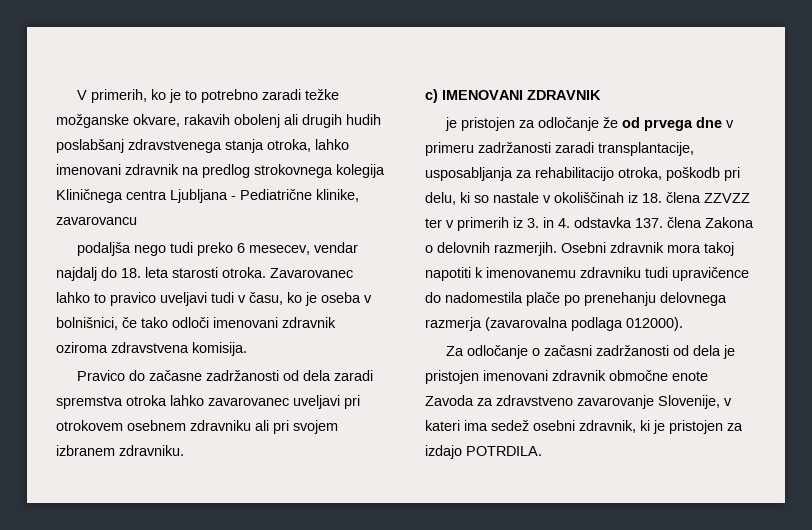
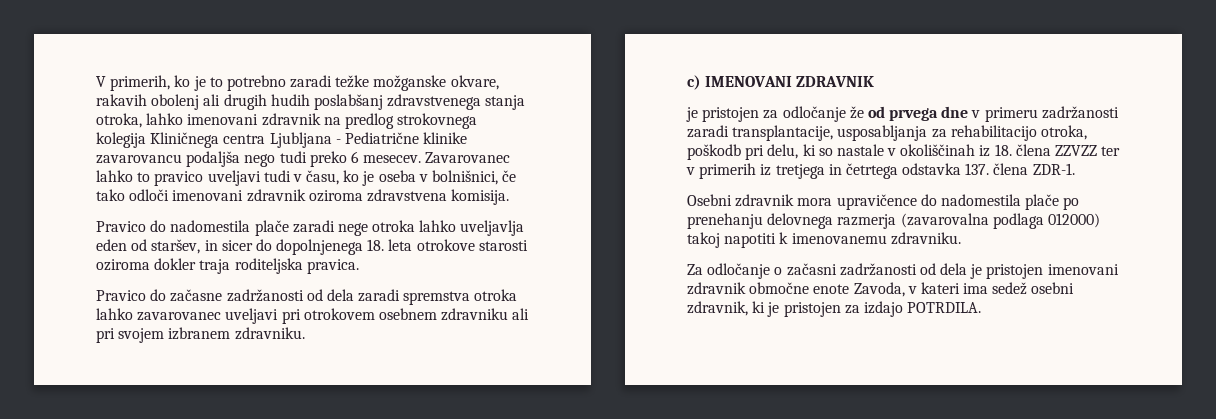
[316,189,359,202] klinike, -> [423,132,468,144] klinike
(137, 220) // -> (182, 159) none
[249,242,359,255] [56,267,266,281] mesecev, vendar najdalj do 18. leta starosti otroka. -> [363,155,422,163] mesecev.
(247, 349) none -> [96,220,525,236] [96,239,528,255] [96,258,359,274] // Pravico do nadomestila plače zaradi nege otroka lahko uveljavlja eden od staršev, in sicer do dopolnjenega 18. leta otrokove starosti oziroma dokler traja roditeljska pravica.
[527,217,754,228] [425,242,734,256] [425,267,668,281] 3. in 4. odstavka 137. člena Zakona o delovnih razmerjih. Osebni zdravnik mora takoj napotiti k imenovanemu zdravniku tudi -> [775,163,1075,179] [687,194,833,207] tretjega in četrtega odstavka 137. člena ZDR-1. // Osebni zdravnik mora
[626,317,683,331] 012000). -> [1047,213,1100,228] [687,232,961,248] 012000) takoj napotiti k imenovanemu zdravniku.
[425,395,720,409] Zavoda za zdravstveno zavarovanje Slovenije, -> [853,282,905,297] Zavoda,

